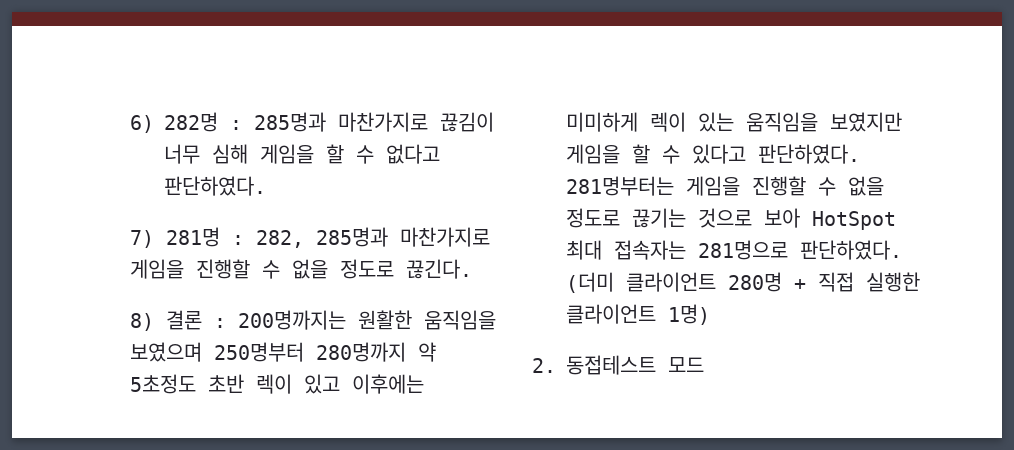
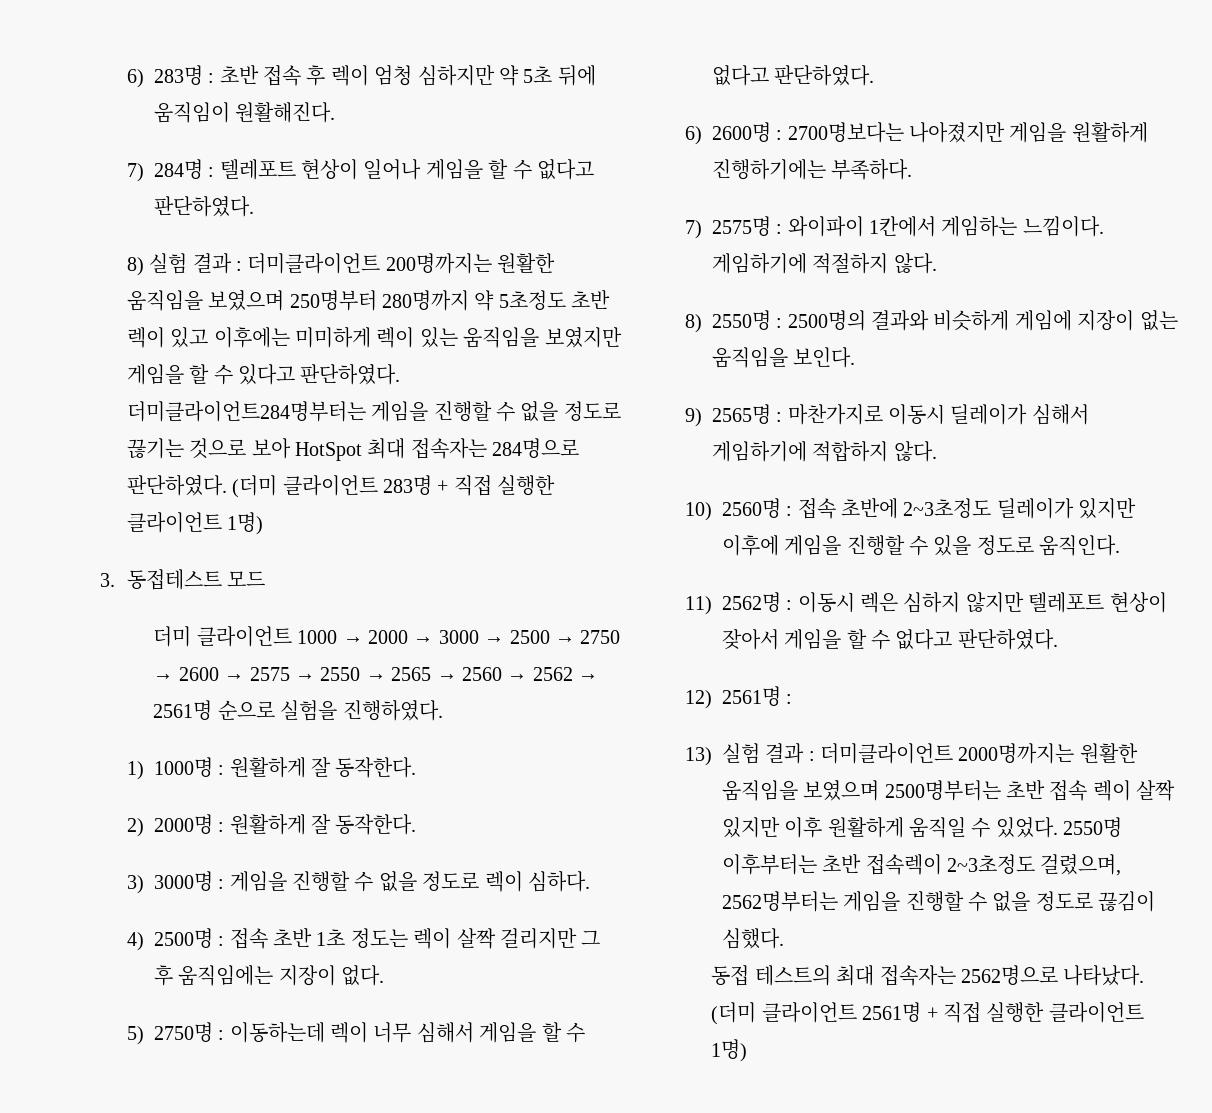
[129,112,494,133] [163,144,440,164] [163,176,266,196] [129,227,490,248] [129,259,472,279] [129,310,226,331] 6) 282명 : 285명과 마찬가지로 끊김이 너무 심해 게임을 할 수 없다고 판단하였다. // 7) 281명 : 282, 285명과 마찬가지로 게임을 진행할 수 없을 정도로 끊긴다. // 8) 결론 : -> [126,65,596,88] [153,102,336,123] [126,159,594,182] [153,196,254,217] [126,253,381,276] 6) 283명 : 초반 접속 후 렉이 엄청 심하지만 약 5초 뒤에 움직임이 원활해진다. // 7) 284명 : 텔레포트 현상이 일어나 게임을 할 수 없다고 판단하였다. // 8) 실험 결과 : 더미클라이언트
[565,176,674,196] 281명부터는 -> [126,401,366,422] 더미클라이언트284명부터는
[697,240,788,260] 281명으로 -> [492,438,580,458] 284명으로
[727,272,782,292] 280명 -> [382,475,432,495] 283명
[532,358,556,373] 2. -> [100,573,115,587] 3.
(704, 365) none -> [153,626,621,647] [153,667,599,681] [153,700,443,721] [126,757,417,780] [126,814,417,837] [126,871,590,894] [126,928,601,951] [153,965,384,986] [126,1022,585,1045] [711,65,875,86] [684,122,1148,145] [711,159,913,180] [684,216,1104,239] [711,253,937,274] [684,310,1178,333] [711,347,856,368] [684,404,1089,427] [711,441,937,462] [684,498,1137,521] [721,535,1121,556] [684,592,1167,615] [721,629,1058,650] [684,686,793,709] [684,743,1138,766] [721,780,1176,801] [721,817,1123,838] [721,854,1122,876] [721,891,1156,912] [721,928,784,949] [711,965,1145,986] [711,1002,1144,1025] [711,1039,748,1062] // 더미 클라이언트 1000 → 2000 → 3000 → 2500 → 2750 → 2600 → 2575 → 2550 → 2565 → 2560 → 2562 → 2561명 순으로 실험을 진행하였다. // 1) 1000명 : 원활하게 잘 동작한다. // 2) 2000명 : 원활하게 잘 동작한다. // 3) 3000명 : 게임을 진행할 수 없을 정도로 렉이 심하다. // 4) 2500명 : 접속 초반 1초 정도는 렉이 살짝 걸리지만 그 후 움직임에는 지장이 없다. // 5) 2750명 : 이동하는데 렉이 너무 심해서 게임을 할 수 없다고 판단하였다. // 6) 2600명 : 2700명보다는 나아졌지만 게임을 원활하게 진행하기에는 부족하다. // 7) 2575명 : 와이파이 1칸에서 게임하는 느낌이다. 게임하기에 적절하지 않다. // 8) 2550명 : 2500명의 결과와 비슷하게 게임에 지장이 없는 움직임을 보인다. // 9) 2565명 : 마찬가지로 이동시 딜레이가 심해서 게임하기에 적합하지 않다. // 10) 2560명 : 접속 초반에 2~3초정도 딜레이가 있지만 이후에 게임을 진행할 수 있을 정도로 움직인다. // 11) 2562명 : 이동시 렉은 심하지 않지만 텔레포트 현상이 잦아서 게임을 할 수 없다고 판단하였다. // 12) 2561명 : // 13) 실험 결과 : 더미클라이언트 2000명까지는 원활한 움직임을 보였으며 2500명부터는 초반 접속 렉이 살짝 있지만 이후 원활하게 움직일 수 있었다. 2550명 이후부터는 초반 접속렉이 2~3초정도 걸렸으며, 2562명부터는 게임을 진행할 수 없을 정도로 끊김이 심했다. // 동접 테스트의 최대 접속자는 2562명으로 나타났다. (더미 클라이언트 2561명 + 직접 실행한 클라이언트 1명)

